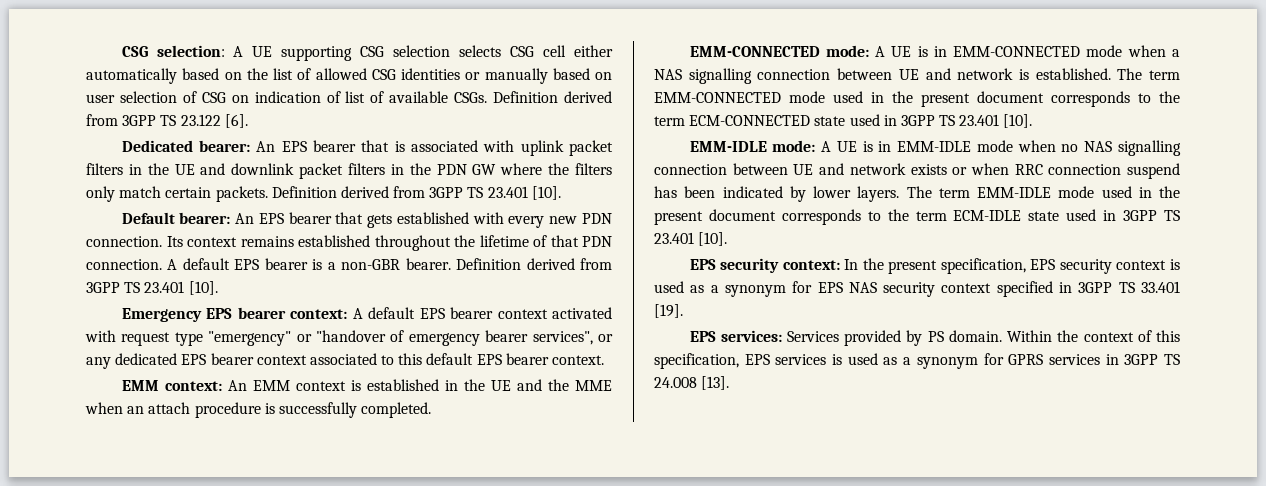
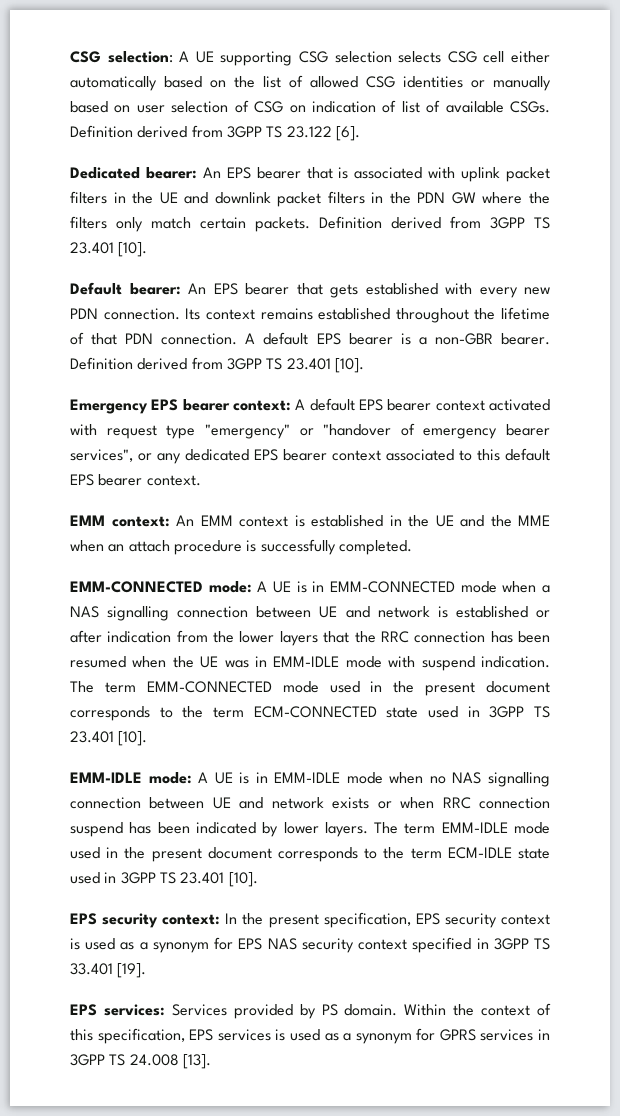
[1035,68,1111,80] established. -> [455,606,550,618] [70,630,551,646] [70,656,550,671] established or after indication from the lower layers that the RRC connection has been resumed when the UE was in EMM-IDLE mode with suspend indication.

